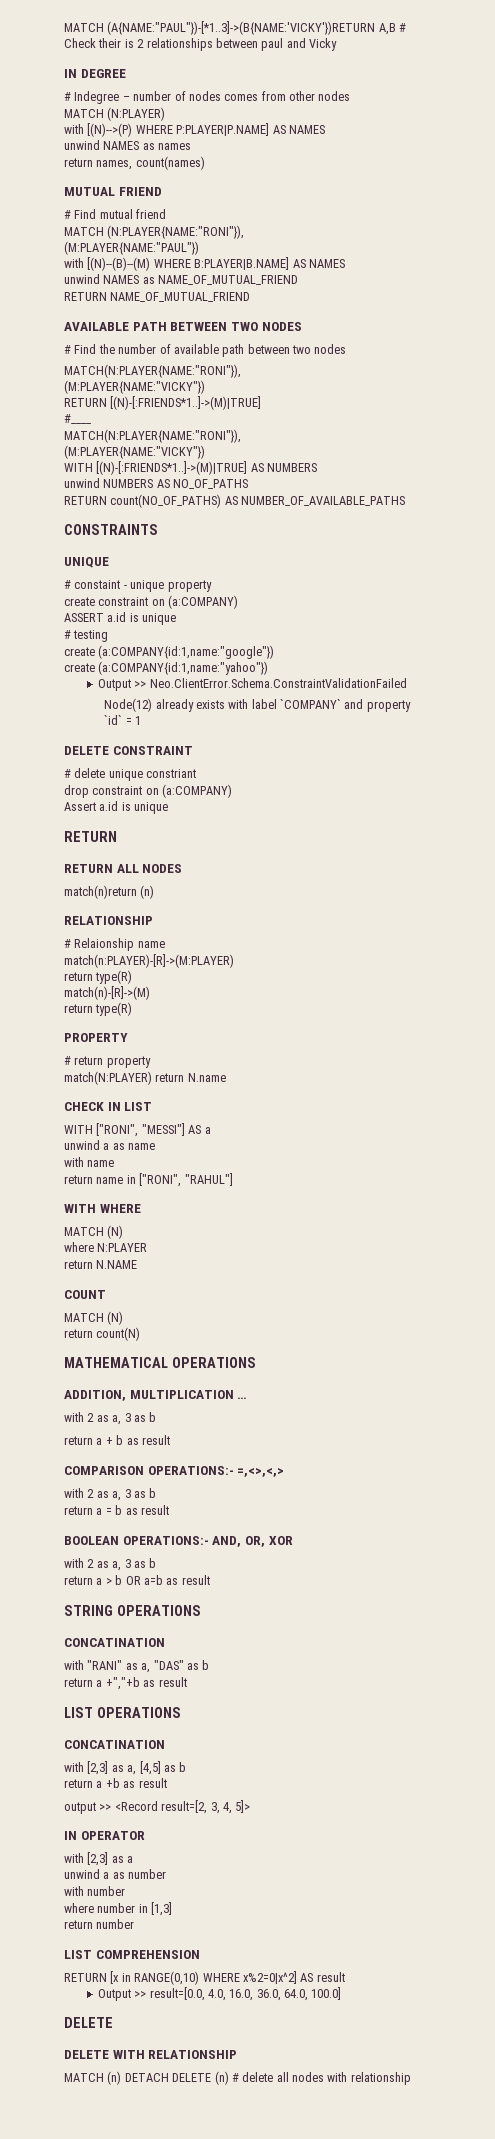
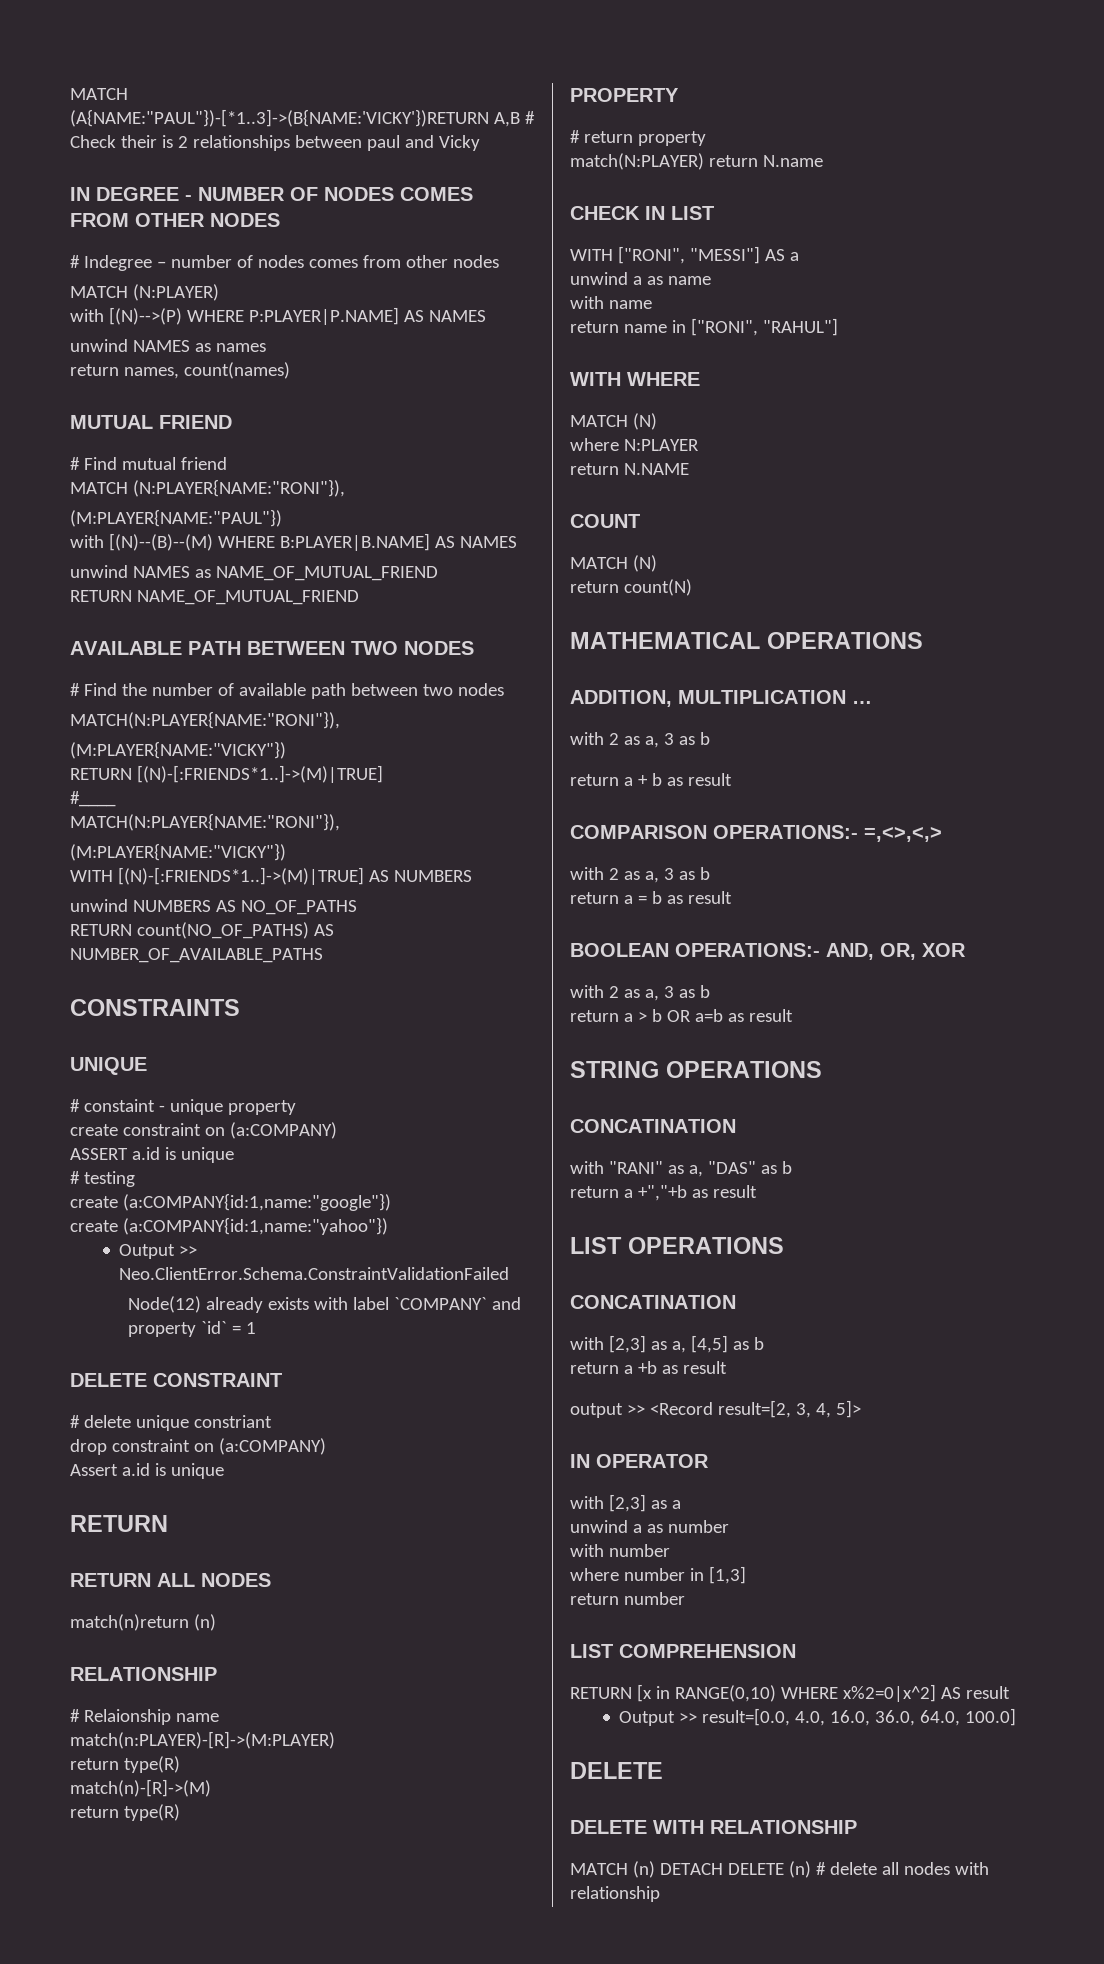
(126, 73) none -> [185,187,473,201] [70,213,280,227] - NUMBER OF NODES COMES FROM OTHER NODES

